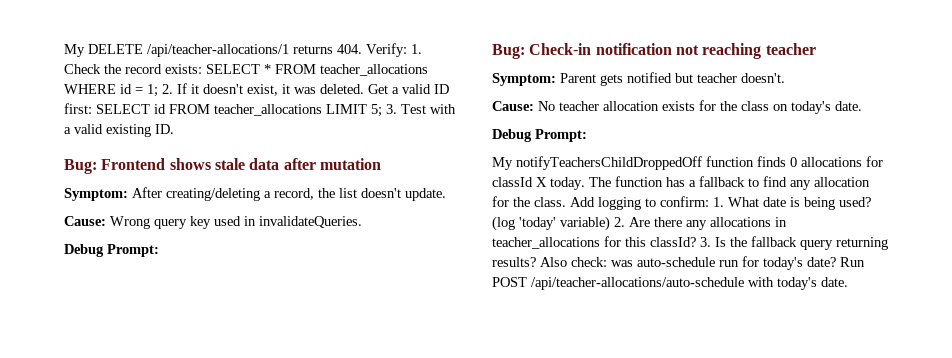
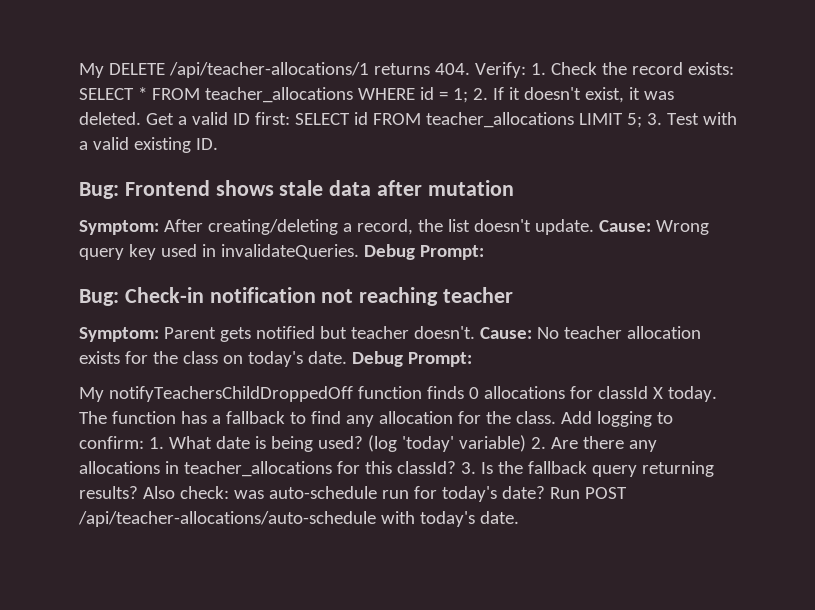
(446, 194) // -> (594, 227) none
(362, 222) // -> (359, 252) none
(785, 78) // -> (475, 332) none
(862, 106) // -> (347, 357) none

